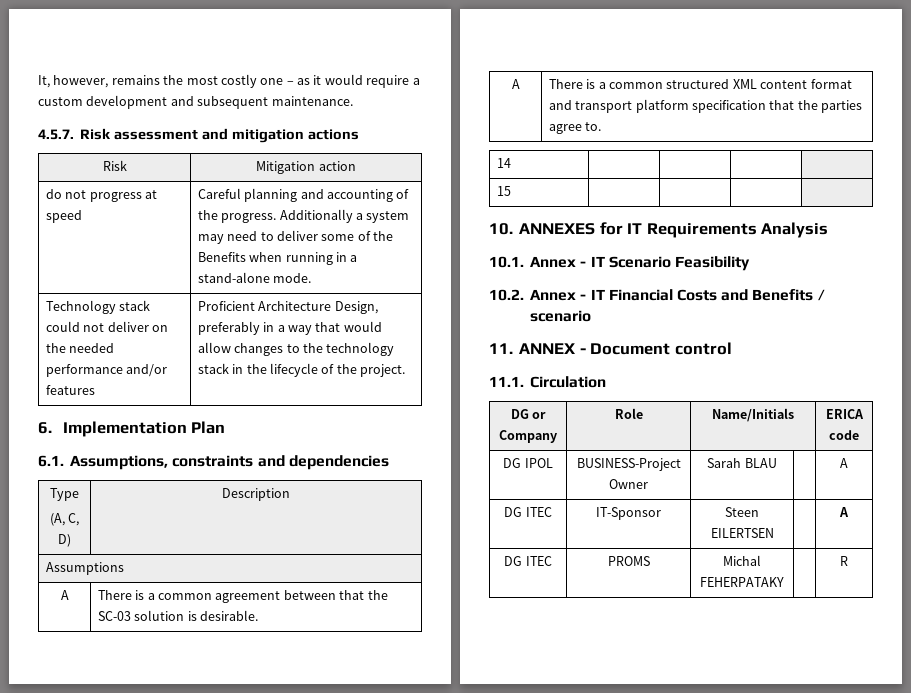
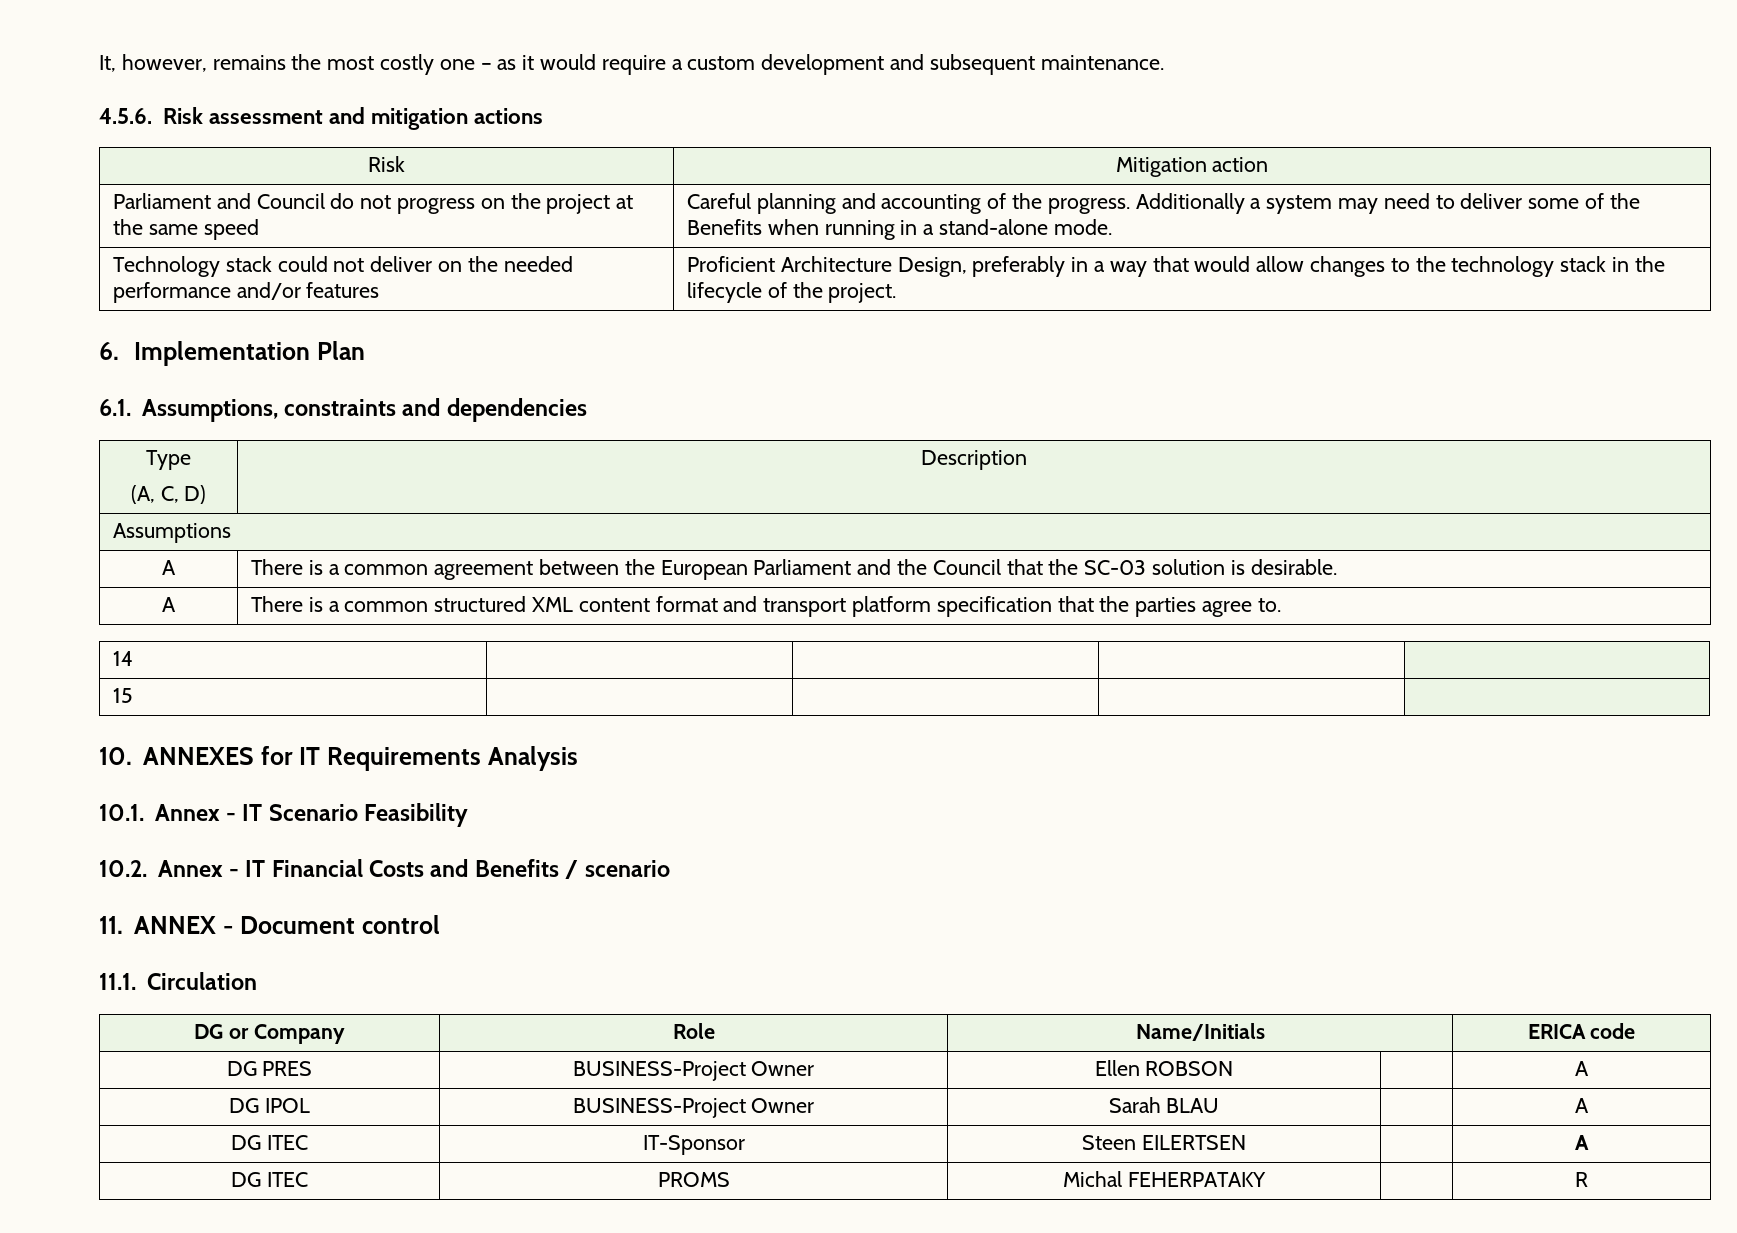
[38,129,74,140] 4.5.7. -> [99,108,152,124] 4.5.6.
[45,189,158,202] do not progress at -> [112,193,634,214] [112,219,198,235] Parliament and Council do not progress on the project at the same
(336, 595) none -> [624,559,1001,580] the European Parliament and the Council
(859, 435) none -> [226,1061,313,1076] [572,1061,815,1081] [1094,1060,1234,1076] [1574,1061,1589,1076] // DG PRES | BUSINESS-Project Owner | Ellen ROBSON | | A

